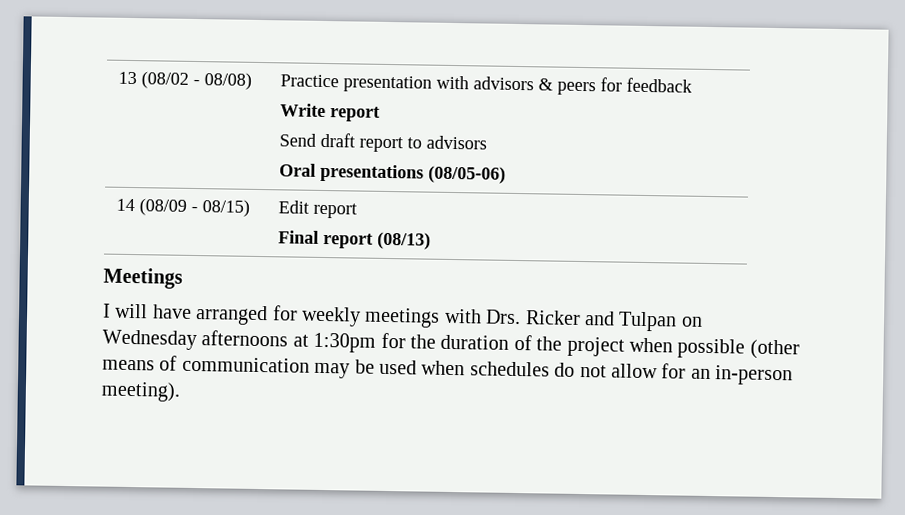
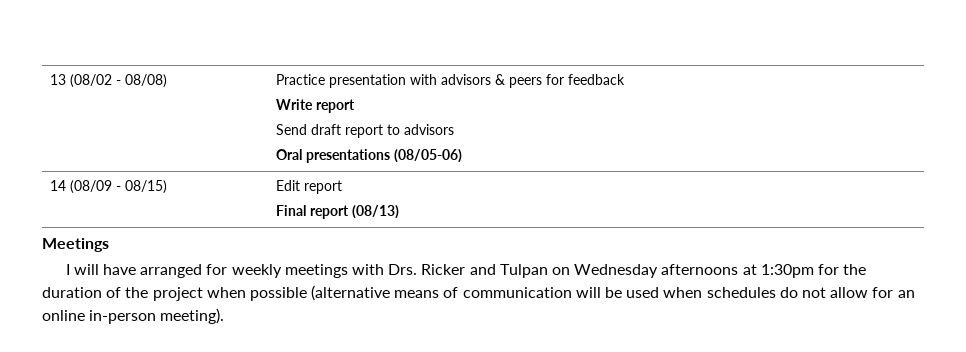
[749,339,800,360] (other -> [311,285,391,301] (alternative
[314,362,351,379] may -> [575,287,601,298] will
(711, 374) none -> [42,310,85,321] online

